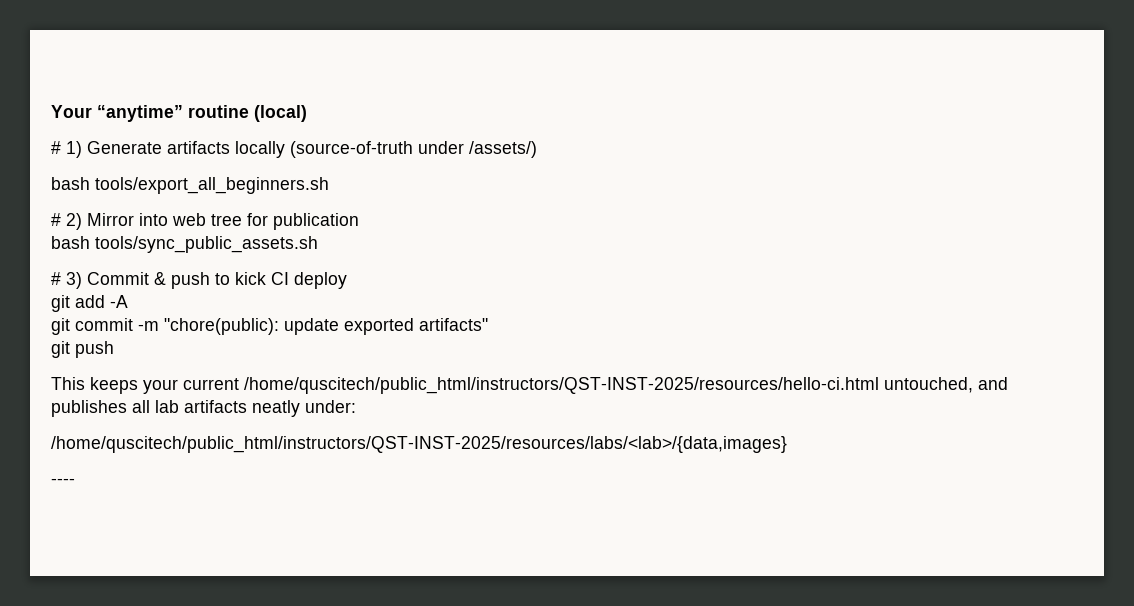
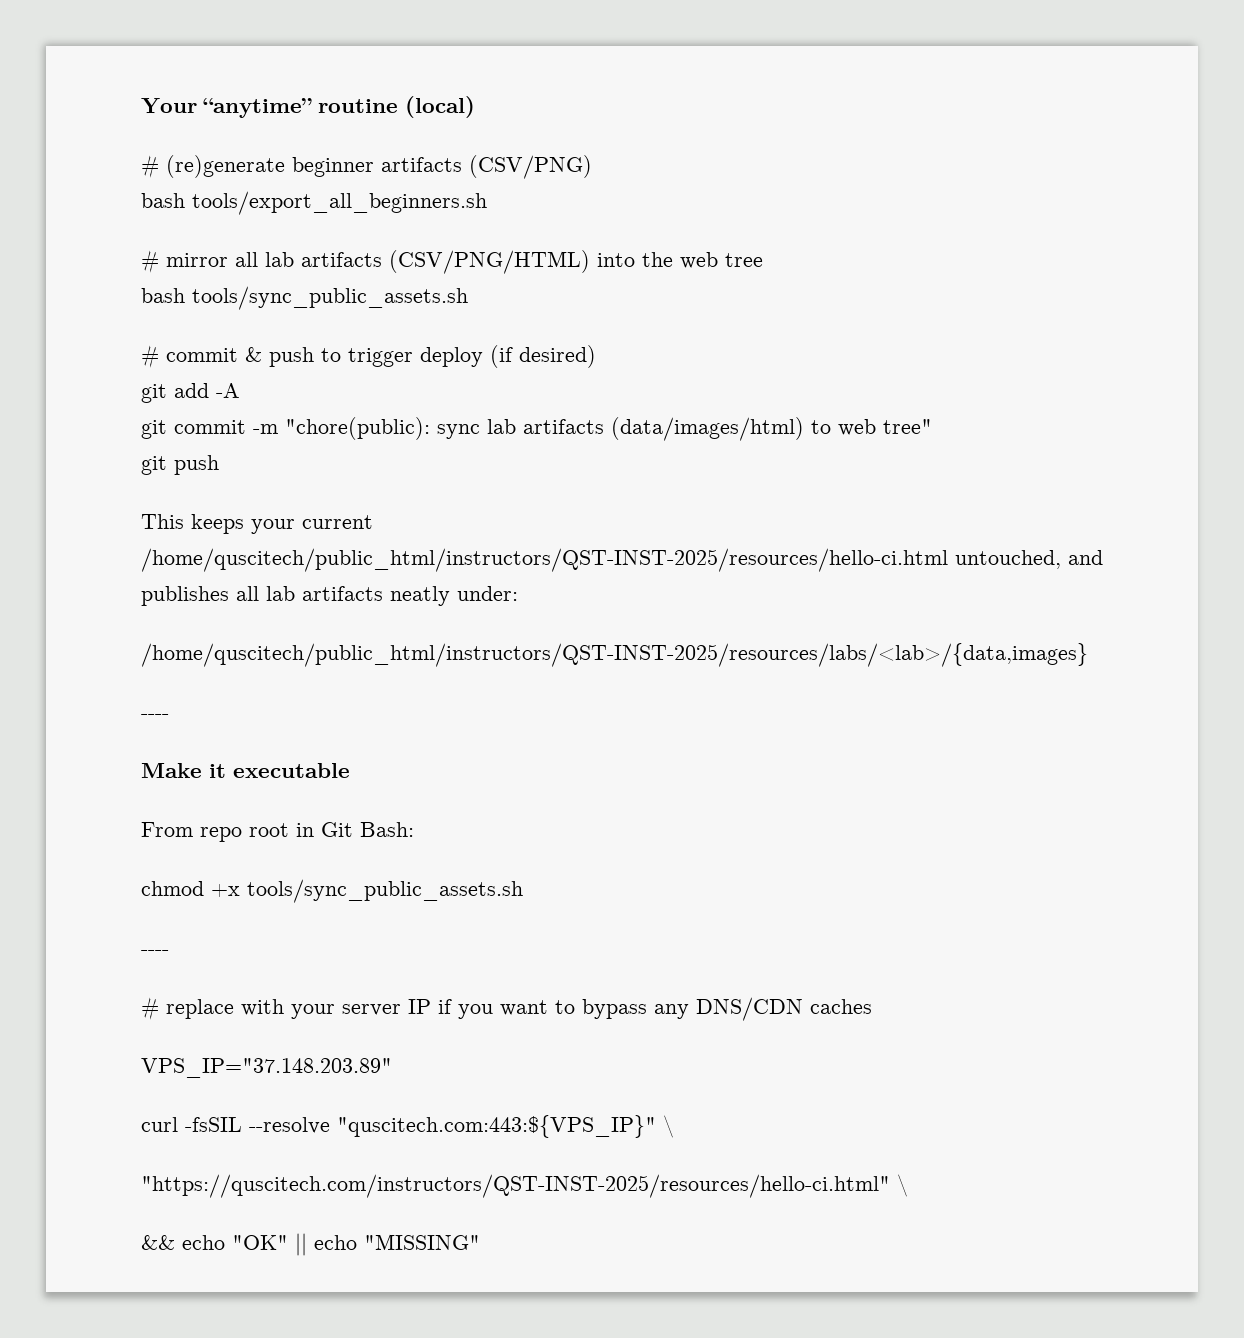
[66,141,537,158] [51,177,329,194] [51,213,168,230] 1) Generate artifacts locally (source-of-truth under /assets/) // bash tools/export_all_beginners.sh // # 2) Mirror into -> [166,155,592,179] [141,191,487,215] [141,250,673,274] (re)generate beginner artifacts (CSV/PNG) // bash tools/export_all_beginners.sh // # mirror all lab artifacts (CSV/PNG/HTML) into the
[247,213,359,230] for publication -> (763, 260) none
[66,272,149,289] 3) Commit -> [166,348,238,362] commit
[235,272,289,285] kick CI -> [348,348,413,367] trigger
(347, 280) none -> [490,345,596,368] (if desired)
[284,318,488,335] update exported artifacts" -> [437,417,932,441] sync lab artifacts (data/images/html) to web tree"
(75, 481) none -> [141,763,350,778] [141,822,414,842] [141,879,523,903] [141,950,169,955] [141,997,872,1021] [141,1058,392,1078] [141,1115,674,1138] [141,1174,908,1198] [141,1233,480,1256] // Make it executable // From repo root in Git Bash: // chmod +x tools/sync_public_assets.sh // ---- // # replace with your server IP if you want to bypass any DNS/CDN caches // VPS_IP="37.148.203.89" // curl -fsSIL --resolve "quscitech.com:443:${VPS_IP}" \ // "https://quscitech.com/instructors/QST-INST-2025/resources/hello-ci.html" \ // && echo "OK" || echo "MISSING"

